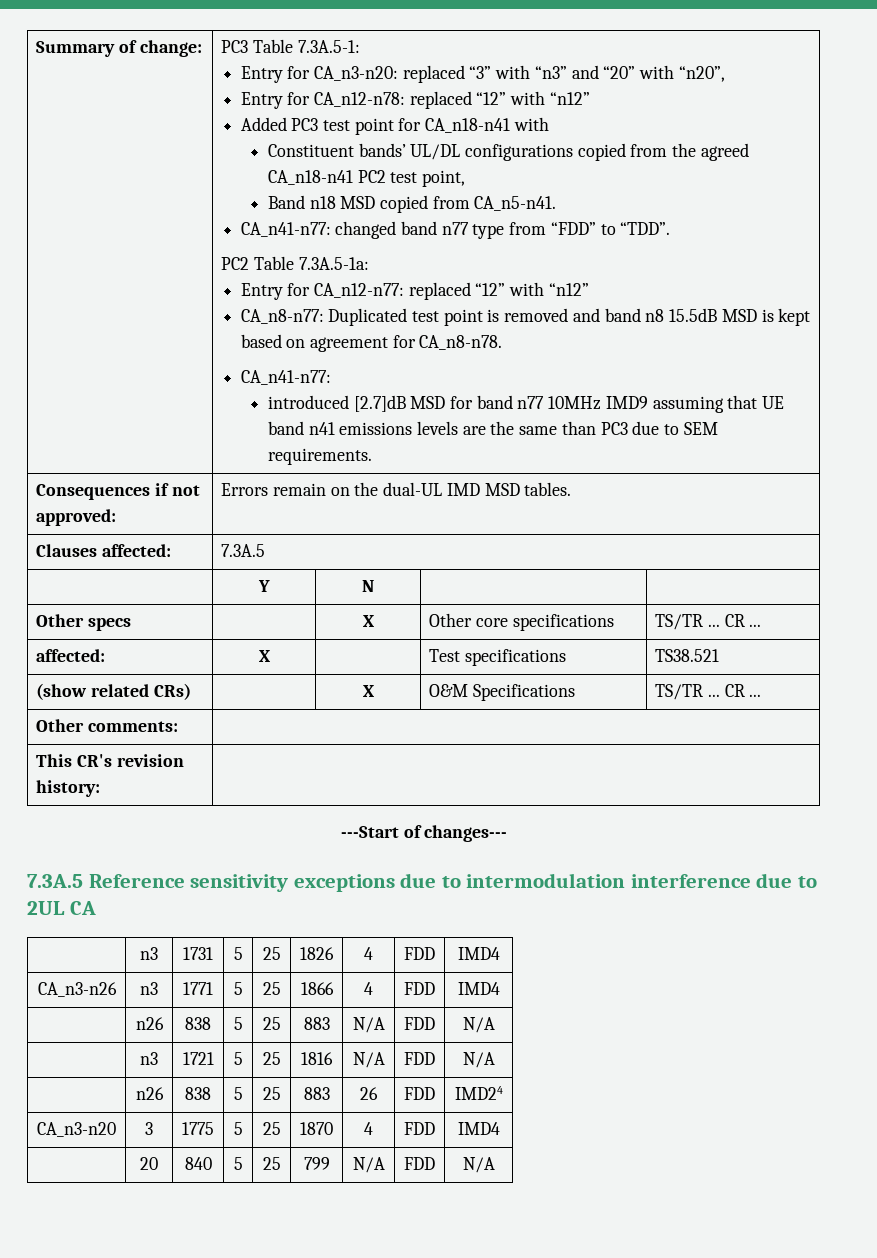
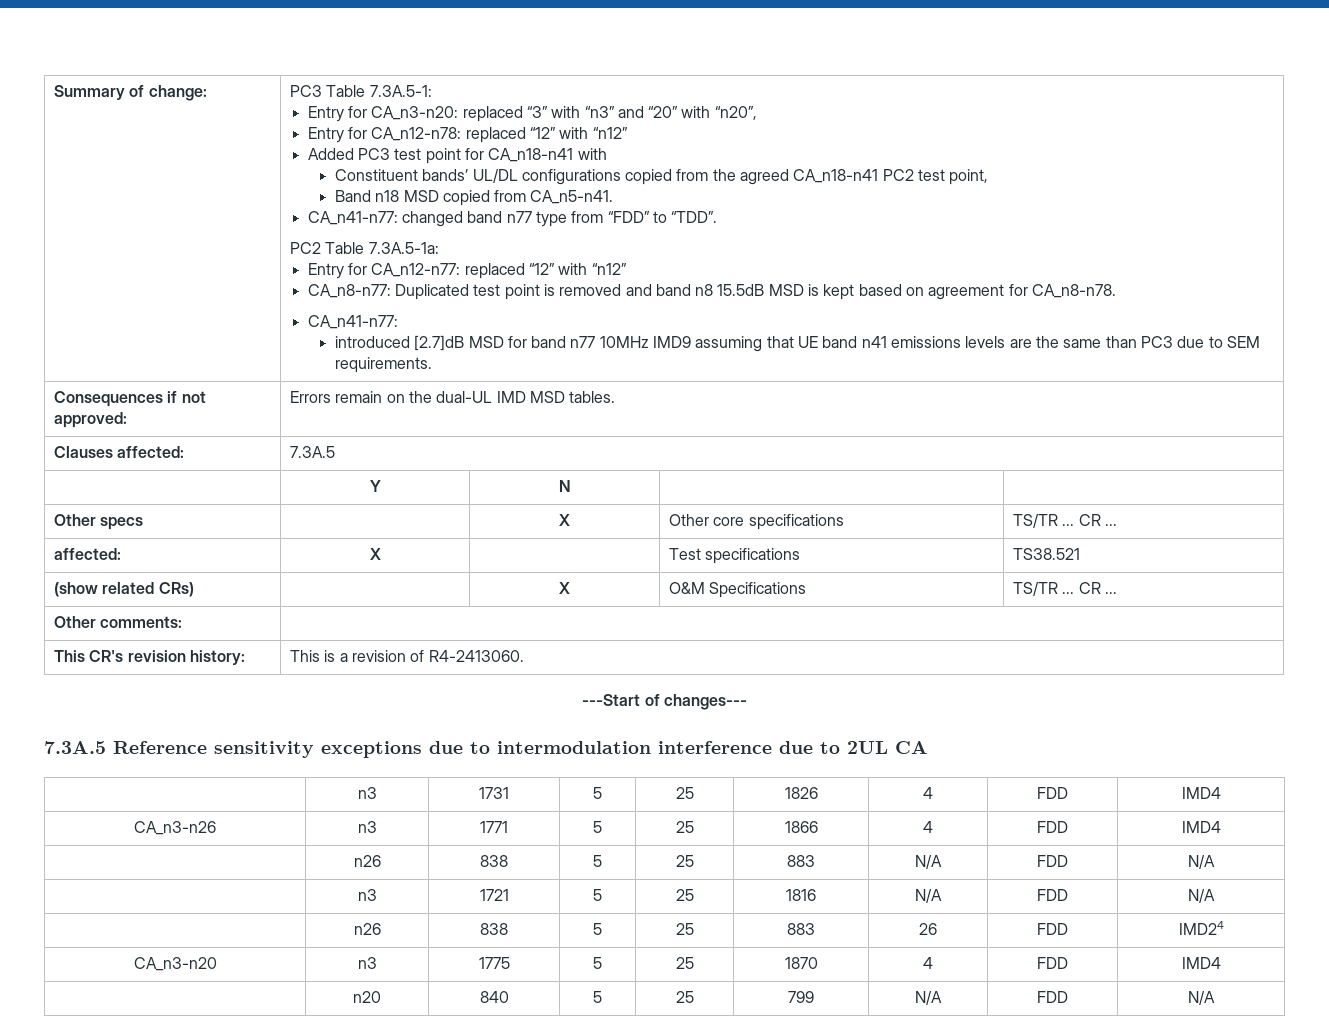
(101, 788) none -> [289,650,524,662] This is a revision of R4-2413060.
[145,1122,153,1135] 3 -> [357,957,377,969] n3
[140,1157,158,1170] 20 -> [353,991,381,1003] n20

